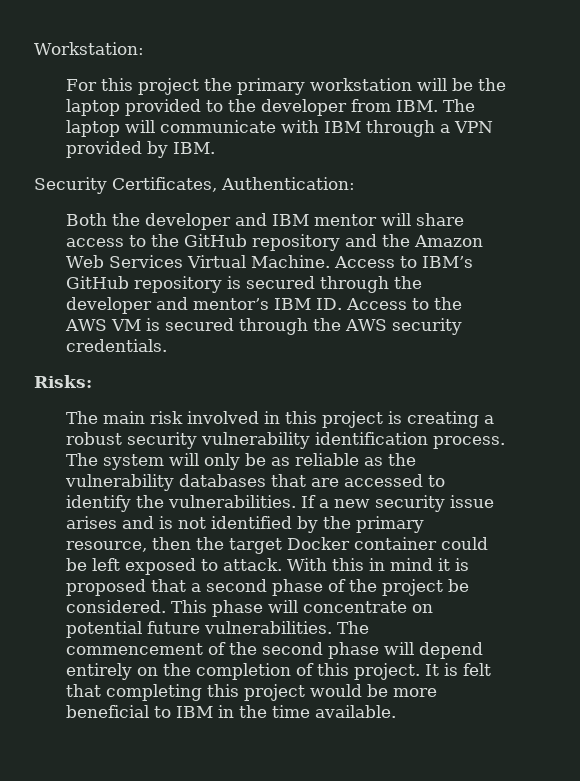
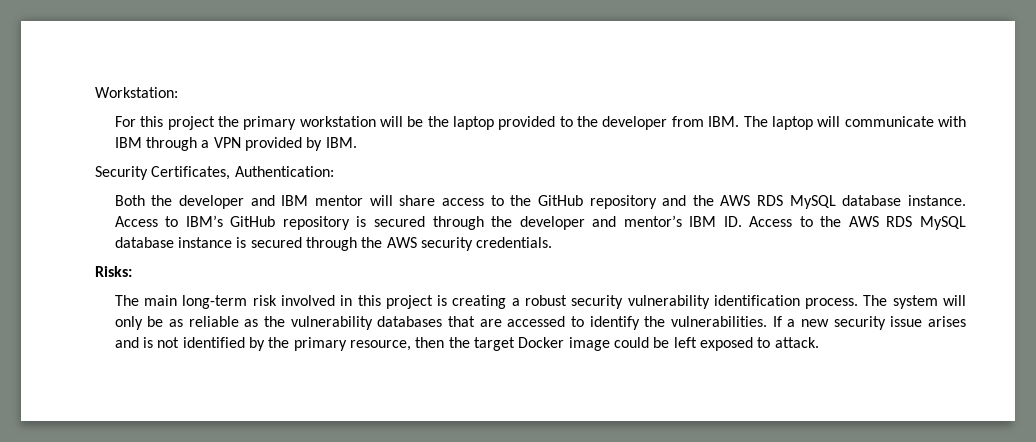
[413,235,483,247] [65,255,330,268] Amazon Web Services Virtual Machine. -> [720,195,966,209] AWS RDS MySQL database instance.
[110,319,141,331] VM -> [886,216,967,230] [114,237,233,248] RDS MySQL database instance
(145, 417) none -> [182,295,248,309] long-term
[353,537,437,550] container -> [568,337,610,351] image
[286,558,469,571] [65,579,469,596] [65,600,433,617] [65,621,369,638] [65,642,483,659] [65,663,491,680] [65,684,437,701] [65,705,396,718] With this in mind it is proposed that a second phase of the project be considered. This phase will concentrate on potential future vulnerabilities. The commencement of the second phase will depend entirely on the completion of this project. It is felt that completing this project would be more beneficial to IBM in the time available. -> (819, 342) none

